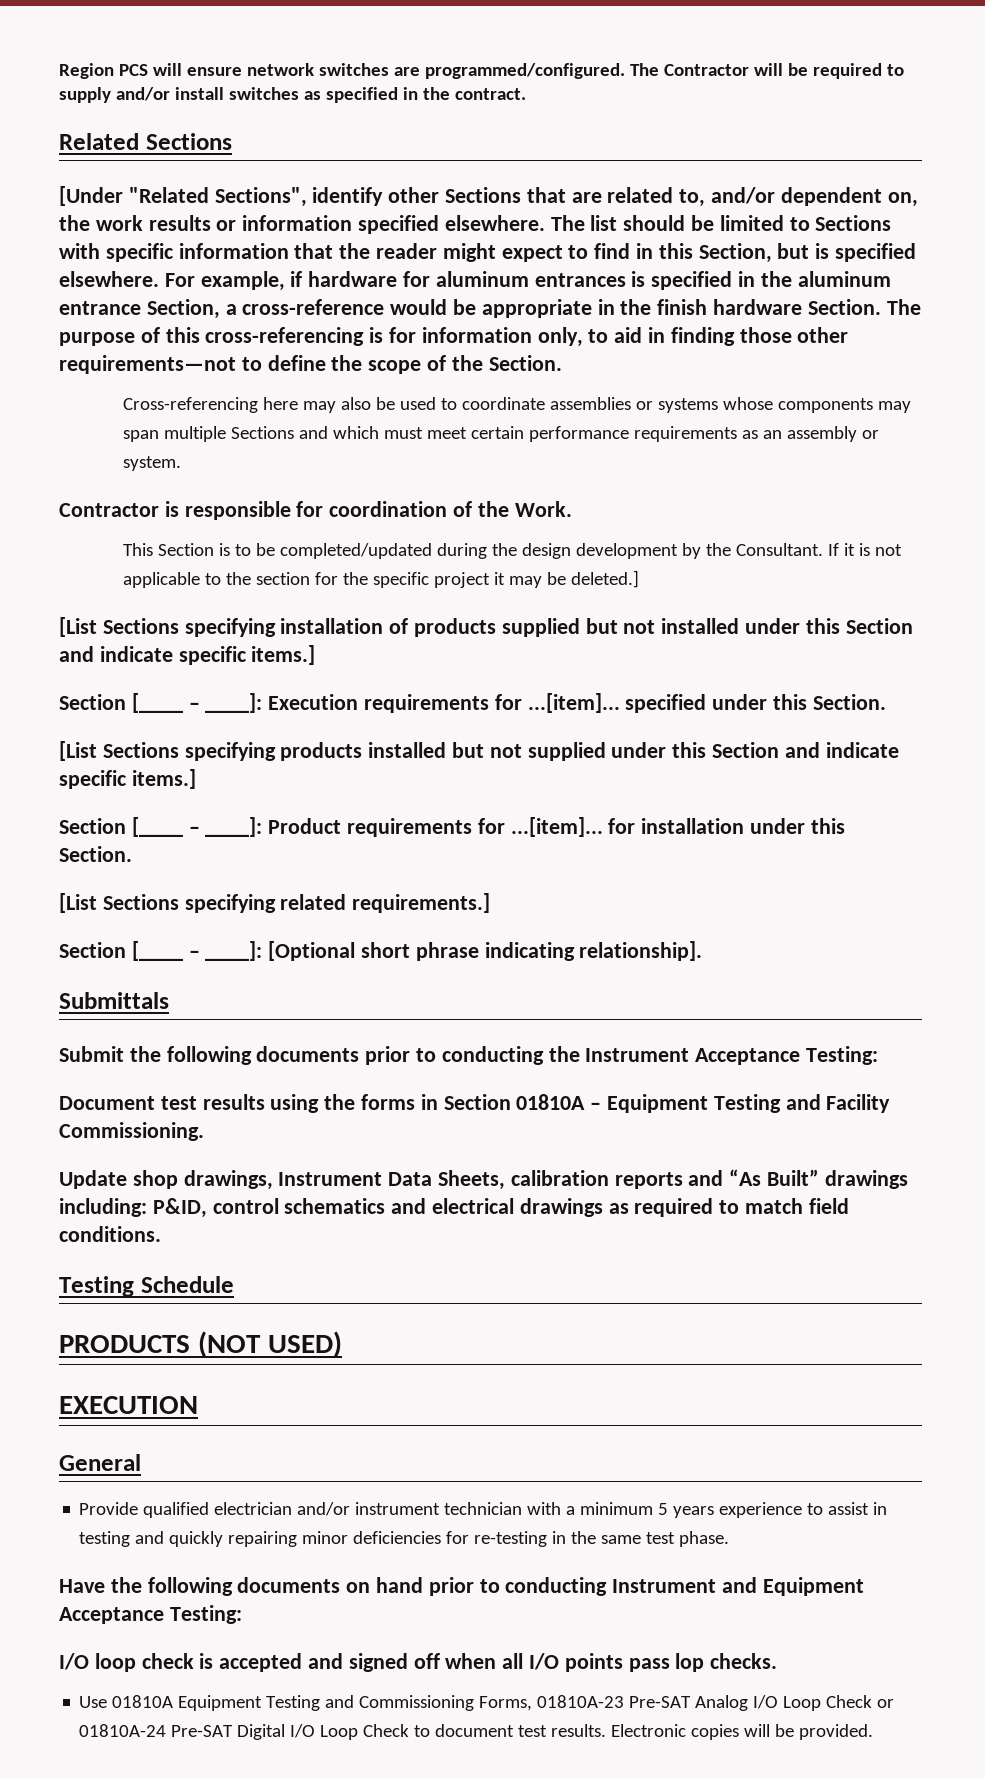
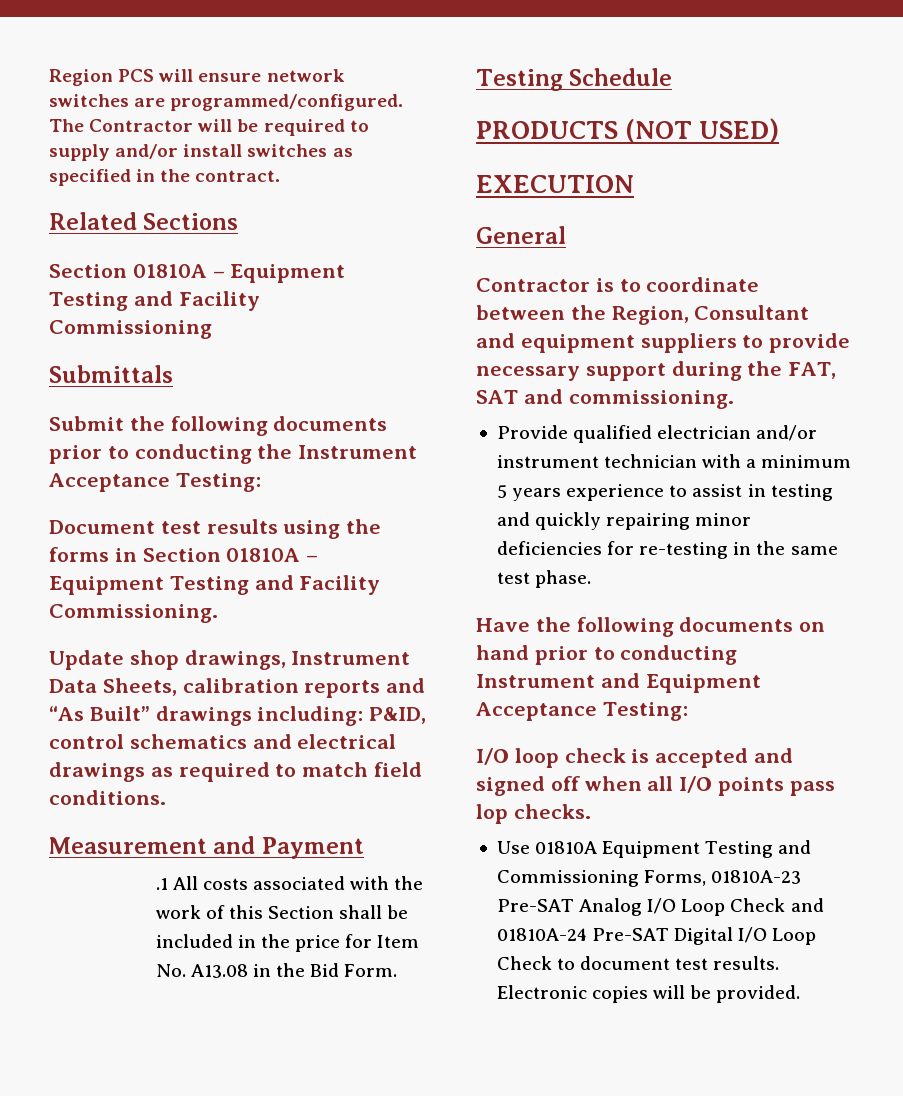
[59,186,918,207] [59,215,892,234] [59,243,917,263] [59,271,891,291] [59,299,921,319] [59,327,849,347] [59,355,562,374] [122,397,911,413] [122,426,879,442] [122,456,181,471] [59,501,572,520] [122,543,902,559] [122,570,639,588] [59,617,913,637] [59,645,316,665] [59,693,886,713] [59,741,899,761] [59,769,196,789] [59,817,845,837] [59,846,132,862] [59,893,491,913] [59,941,703,961] [Under "Related Sections", identify other Sections that are related to, and/or dependent on, the work results or information specified elsewhere. The list should be limited to Sections with specific information that the reader might expect to find in this Section, but is specified elsewhere. For example, if hardware for aluminum entrances is specified in the aluminum entrance Section, a cross-reference would be appropriate in the finish hardware Section. The purpose of this cross-referencing is for information only, to aid in finding those other requirements—not to define the scope of the Section. // Cross-referencing here may also be used to coordinate assemblies or systems whose components may span multiple Sections and which must meet certain performance requirements as an assembly or system. // Contractor is responsible for coordination of the Work. // This Section is to be completed/updated during the design development by the Consultant. If it is not applicable to the section for the specific project it may be deleted.] // [List Sections specifying installation of products supplied but not installed under this Section and indicate specific items.] // Section [____ – ____]: Execution requirements for ...[item]... specified under this Section. // [List Sections specifying products installed but not supplied under this Section and indicate specific items.] // Section [____ – ____]: Product requirements for ...[item]... for installation under this Section. // [List Sections specifying related requirements.] // Section [____ – ____]: [Optional short phrase indicating relationship]. -> [49,264,346,283] [49,291,260,311] [49,320,212,339] Section 01810A – Equipment Testing and Facility Commissioning
(161, 1234) none -> [49,836,364,859] [155,876,424,890] [155,905,409,919] [155,934,420,952] [155,963,398,978] // Measurement and Payment // .1 All costs associated with the work of this Section shall be included in the price for Item No. A13.08 in the Bid Form.
(141, 1462) none -> [476,277,760,292] [476,305,810,325] [476,333,851,353] [476,361,837,381] [476,389,734,409] // Contractor is to coordinate between the Region, Consultant and equipment suppliers to provide necessary support during the FAT, SAT and commissioning.
[877,1699,895,1708] or -> [790,898,824,912] and

